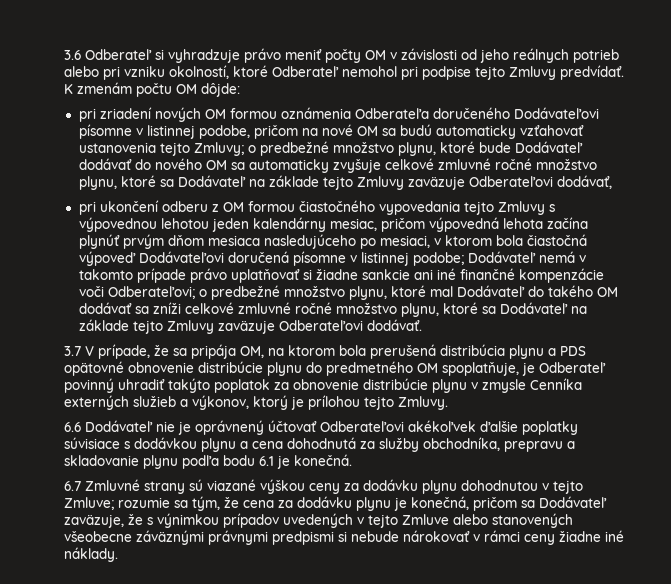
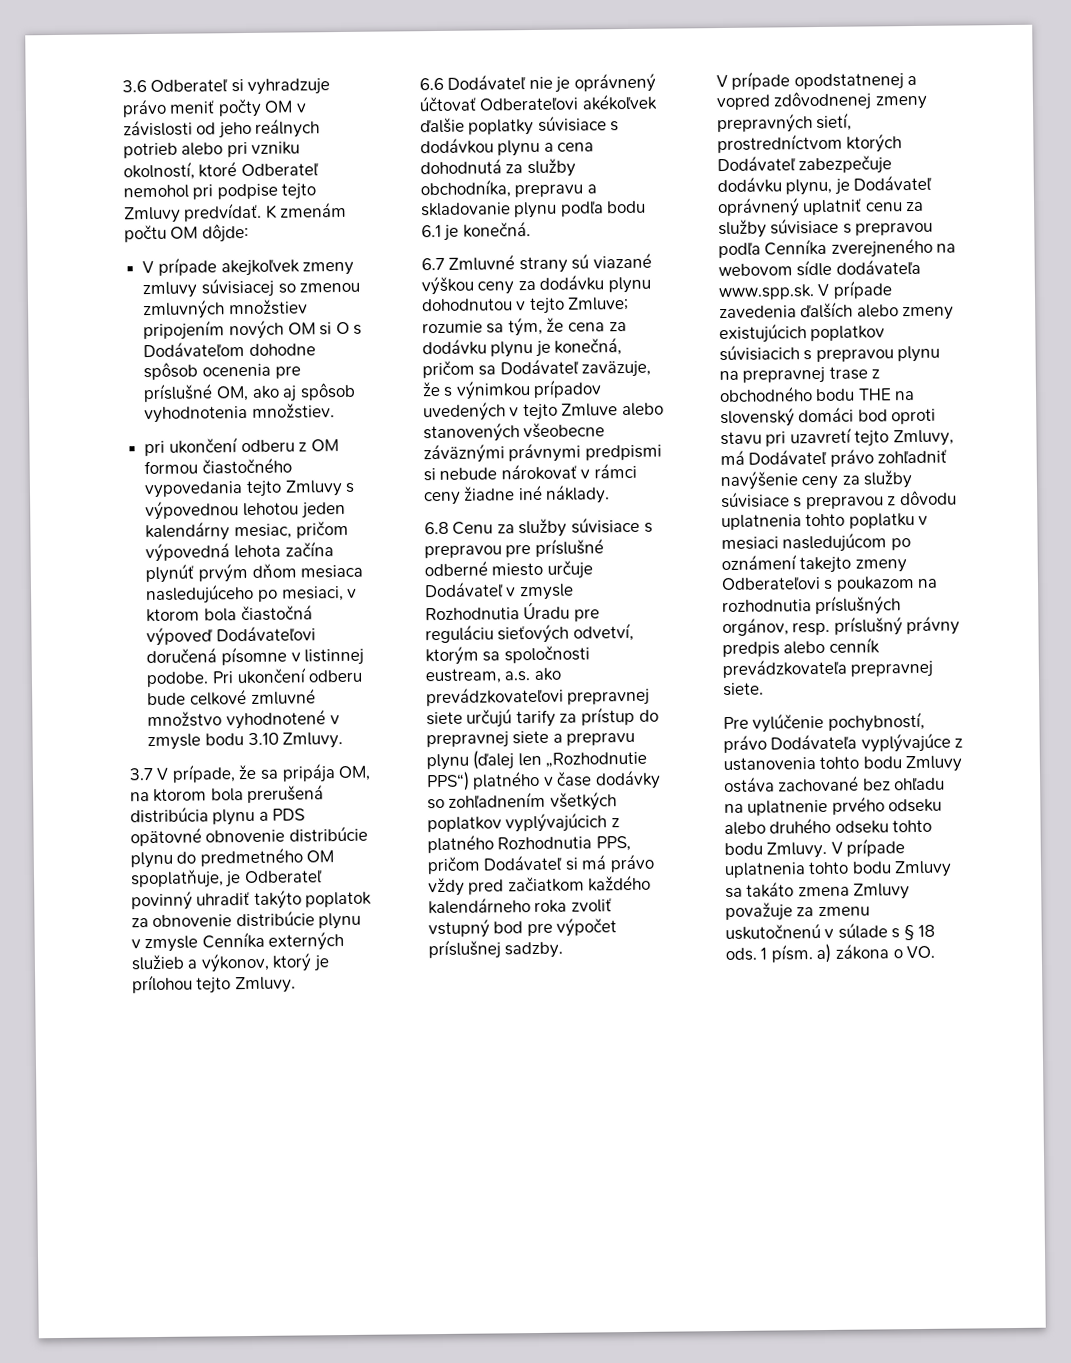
[78,107,599,122] [78,124,584,139] [78,141,583,156] [78,158,597,173] [78,175,612,190] pri zriadení nových OM formou oznámenia Odberateľa doručeného Dodávateľovi písomne v listinnej podobe, pričom na nové OM sa budú automaticky vzťahovať ustanovenia tejto Zmluvy; o predbežné množstvo plynu, ktoré bude Dodávateľ dodávať do nového OM sa automaticky zvyšuje celkové zmluvné ročné množstvo plynu, ktoré sa Dodávateľ na základe tejto Zmluvy zaväzuje Odberateľovi dodávať, -> [142,257,355,277] [142,277,361,299] [142,299,308,320] [143,319,363,341] [143,341,316,359] [143,362,301,381] [143,382,356,403] [144,403,335,424] V prípade akejkoľvek zmeny zmluvy súvisiacej so zmenou zmluvných množstiev pripojením nových OM si O s Dodávateľom dohodne spôsob ocenenia pre príslušné OM, ako aj spôsob vyhodnotenia množstiev.
[412,251,586,266] [78,268,604,283] [78,285,618,300] [78,302,587,317] [78,319,422,334] podobe; Dodávateľ nemá v takomto prípade právo uplatňovať si žiadne sankcie ani iné finančné kompenzácie voči Odberateľovi; o predbežné množstvo plynu, ktoré mal Dodávateľ do takého OM dodávať sa zníži celkové zmluvné ročné množstvo plynu, ktoré sa Dodávateľ na základe tejto Zmluvy zaväzuje Odberateľovi dodávať. -> [146,667,363,688] [147,688,316,706] [147,709,340,730] [147,732,344,751] podobe. Pri ukončení odberu bude celkové zmluvné množstvo vyhodnotené v zmysle bodu 3.10 Zmluvy.
(118, 554) none -> [423,516,653,538] [423,538,604,559] [423,560,593,579] [423,581,574,601] [424,601,600,622] [424,622,634,644] [424,645,590,666] [424,667,561,685] [425,686,651,707] [425,706,659,728] [425,730,636,749] [425,750,648,771] [425,769,662,792] [426,791,617,811] [426,812,620,833] [426,834,631,854] [426,853,655,875] [427,874,652,897] [427,897,612,915] [427,917,618,939] [427,939,564,960] [715,71,918,91] [715,91,928,111] [716,112,853,134] [716,133,903,154] [716,155,893,175] [716,174,933,196] [716,197,925,218] [717,217,934,239] [717,237,957,259] [717,258,921,277] [717,280,893,301] [718,301,955,321] [718,323,886,344] [718,344,941,363] [718,366,881,384] [718,386,916,403] [719,406,937,428] [719,427,955,447] [719,448,948,467] [719,470,913,491] [720,490,958,510] [720,513,929,531] [720,532,911,553] [720,554,907,574] [720,576,939,592] [721,595,902,616] [721,615,961,637] [721,637,880,658] [721,658,934,679] [722,682,764,697] [722,711,925,733] [722,732,964,754] [722,755,963,773] [723,775,946,794] [723,796,943,816] [723,817,933,836] [723,838,906,859] [723,860,953,879] [724,881,911,900] [724,902,870,922] [724,922,935,941] [724,943,936,964] // 6.8 Cenu za služby súvisiace s prepravou pre príslušné odberné miesto určuje Dodávateľ v zmysle Rozhodnutia Úradu pre reguláciu sieťových odvetví, ktorým sa spoločnosti eustream, a.s. ako prevádzkovateľovi prepravnej siete určujú tarify za prístup do prepravnej siete a prepravu plynu (ďalej len „Rozhodnutie PPS“) platného v čase dodávky so zohľadnením všetkých poplatkov vyplývajúcich z platného Rozhodnutia PPS, pričom Dodávateľ si má právo vždy pred začiatkom každého kalendárneho roka zvoliť vstupný bod pre výpočet príslušnej sadzby. // V prípade opodstatnenej a vopred zdôvodnenej zmeny prepravných sietí, prostredníctvom ktorých Dodávateľ zabezpečuje dodávku plynu, je Dodávateľ oprávnený uplatniť cenu za služby súvisiace s prepravou podľa Cenníka zverejneného na webovom sídle dodávateľa www.spp.sk. V prípade zavedenia ďalších alebo zmeny existujúcich poplatkov súvisiacich s prepravou plynu na prepravnej trase z obchodného bodu THE na slovenský domáci bod oproti stavu pri uzavretí tejto Zmluvy, má Dodávateľ právo zohľadniť navýšenie ceny za služby súvisiace s prepravou z dôvodu uplatnenia tohto poplatku v mesiaci nasledujúcom po oznámení takejto zmeny Odberateľovi s poukazom na rozhodnutia príslušných orgánov, resp. príslušný právny predpis alebo cenník prevádzkovateľa prepravnej siete. // Pre vylúčenie pochybností, právo Dodávateľa vyplývajúce z ustanovenia tohto bodu Zmluvy ostáva zachované bez ohľadu na uplatnenie prvého odseku alebo druhého odseku tohto bodu Zmluvy. V prípade uplatnenia tohto bodu Zmluvy sa takáto zmena Zmluvy považuje za zmenu uskutočnenú v súlade s § 18 ods. 1 písm. a) zákona o VO.

